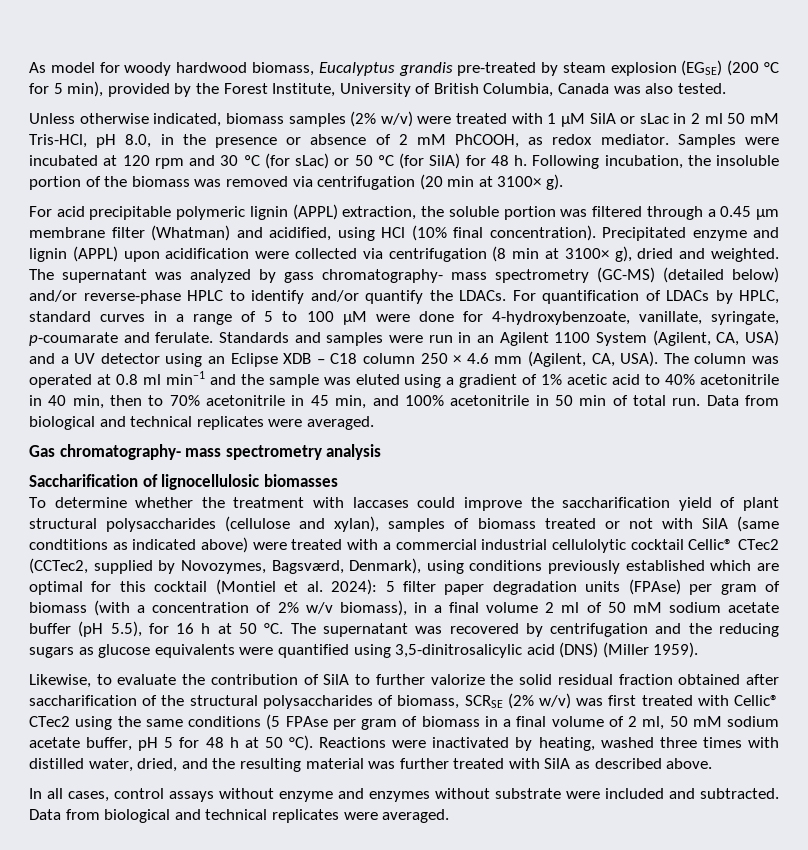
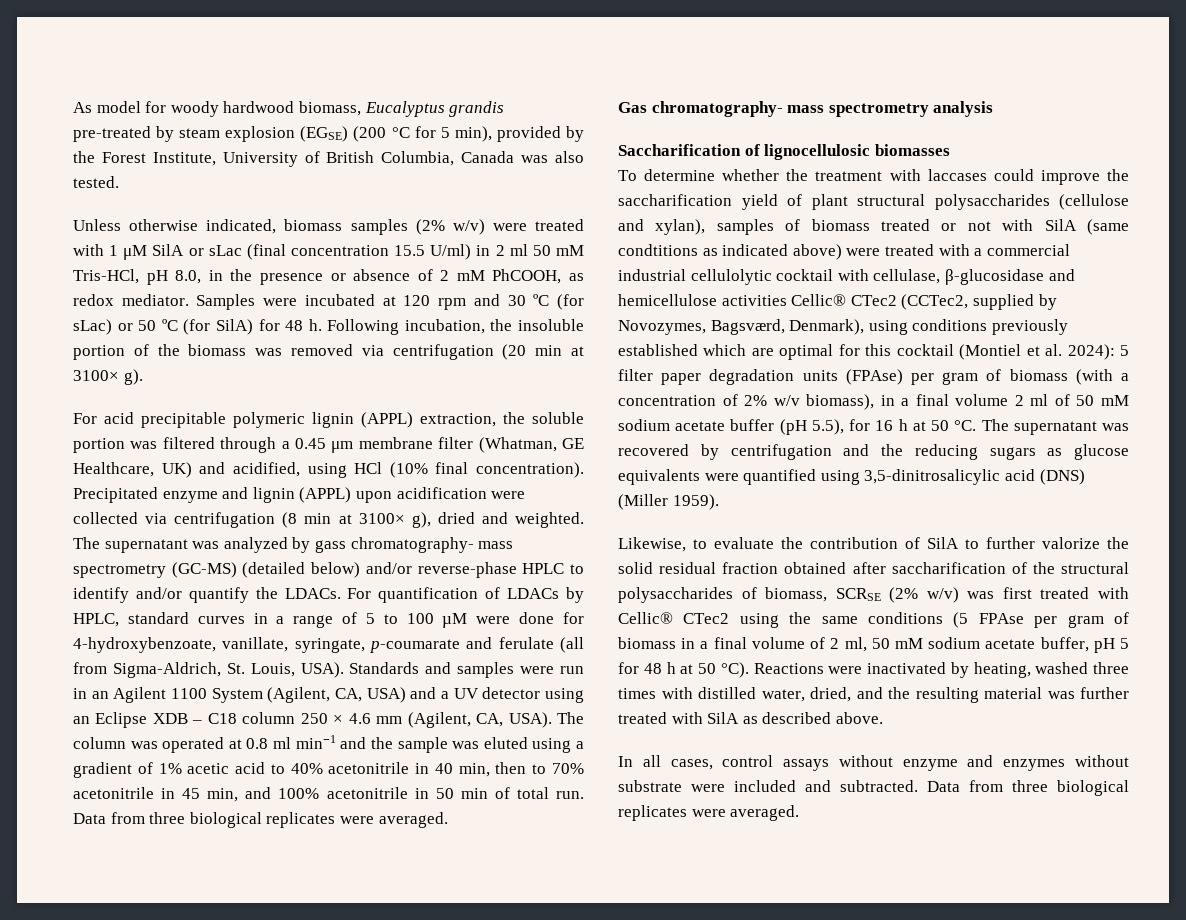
(669, 118) none -> [246,244,472,260] (final concentration 15.5 U/ml)
[151,225,230,241] (Whatman) -> [478,437,584,453] [73,462,192,478] (Whatman, GE Healthcare, UK)
[155,332,214,343] ferulate. -> [498,637,584,653] [73,662,344,678] ferulate (all from Sigma-Aldrich, St. Louis, USA).
[29,416,193,430] biological and technical -> [149,812,262,828] three biological
(684, 544) none -> [837,269,1075,285] [618,294,787,306] with cellulase, β-glucosidase and hemicellulose activities
[104,809,268,823] biological and technical -> [1012,780,1129,796] three biological

